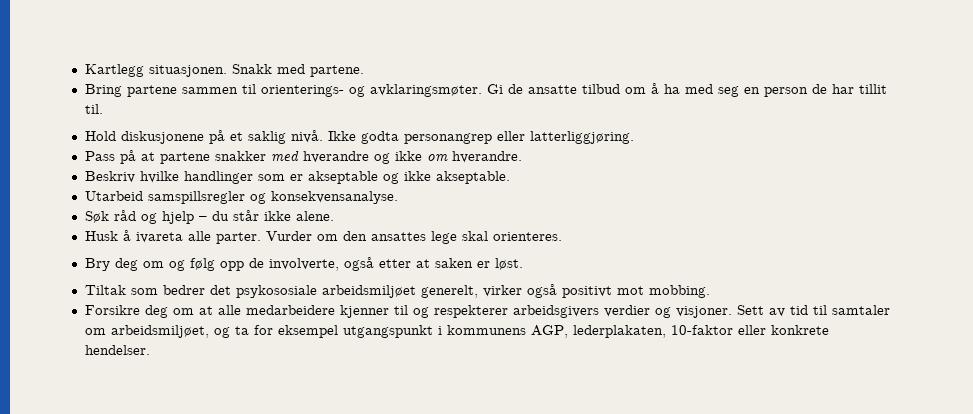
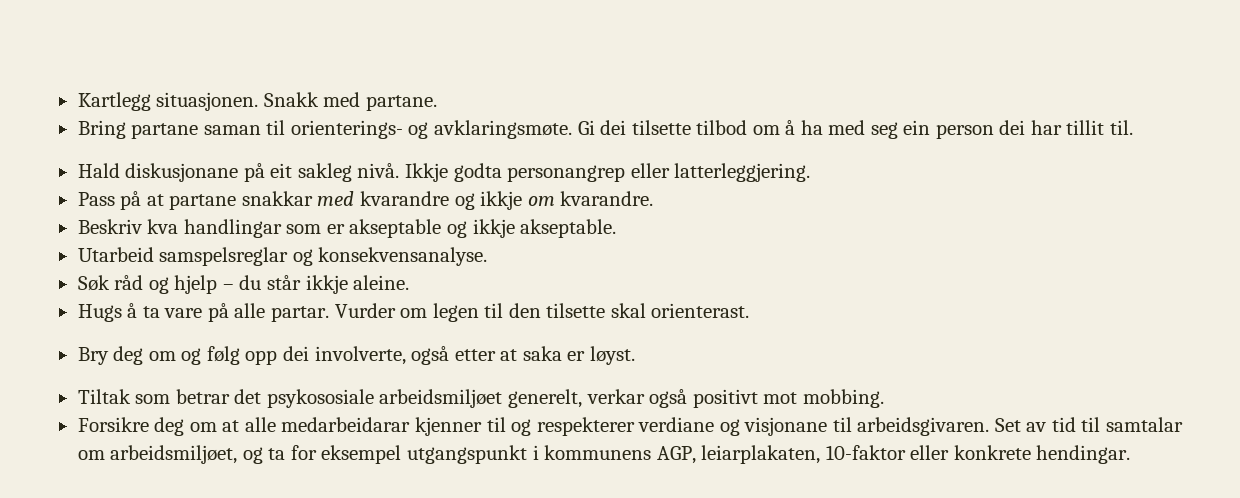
[310,65,365,77] partene. -> [365,95,437,111] partane.
[127,85,239,97] partene sammen -> [131,123,261,139] partane saman
[370,84,621,97] avklaringsmøter. Gi de ansatte tilbud -> [433,120,748,139] avklaringsmøte. Gi dei tilsette tilbod
[744,84,828,97] en person de -> [903,120,1026,139] ein person dei
[85,130,357,144] Hold diskusjonene på et saklig nivå. Ikke -> [77,163,448,182] Hald diskusjonane på eit sakleg nivå. Ikkje
[530,131,635,144] latterliggjøring. -> [674,163,811,182] latterleggjering.
[160,150,523,164] partene snakker med hverandre og ikke om hverandre. -> [169,191,654,210] partane snakkar med kvarandre og ikkje om kvarandre.
[140,171,254,184] hvilke handlinger -> [147,219,282,238] kva handlingar
[404,171,432,181] ikke -> [472,219,515,238] ikkje
[148,191,246,204] samspillsregler -> [159,247,289,266] samspelsreglar
[264,211,335,221] [85,230,563,244] ikke alene. // Husk å ivareta alle parter. Vurder om den ansattes lege skal orienteres. -> [305,275,410,294] [77,303,750,322] ikkje aleine. // Hugs å ta vare på alle partar. Vurder om legen til den tilsette skal orienterast.
[249,258,265,268] de -> [282,346,309,361] dei
[435,258,524,270] saken er løst. -> [522,346,635,365] saka er løyst.
[163,285,206,295] bedrer -> [175,389,230,404] betrar
[483,285,523,297] virker -> [586,389,645,404] verkar
[246,305,336,315] medarbeidere -> [281,417,411,432] medarbeidarar
[513,305,765,318] arbeidsgivers verdier og visjoner. Sett -> [638,417,1021,436] verdiane og visjonane til arbeidsgivaren. Set
[832,305,891,315] samtaler -> [1105,417,1183,432] samtalar
[573,325,667,338] lederplakaten, -> [701,445,821,464] leiarplakaten,
[85,345,151,355] hendelser. -> [1036,445,1131,464] hendingar.

